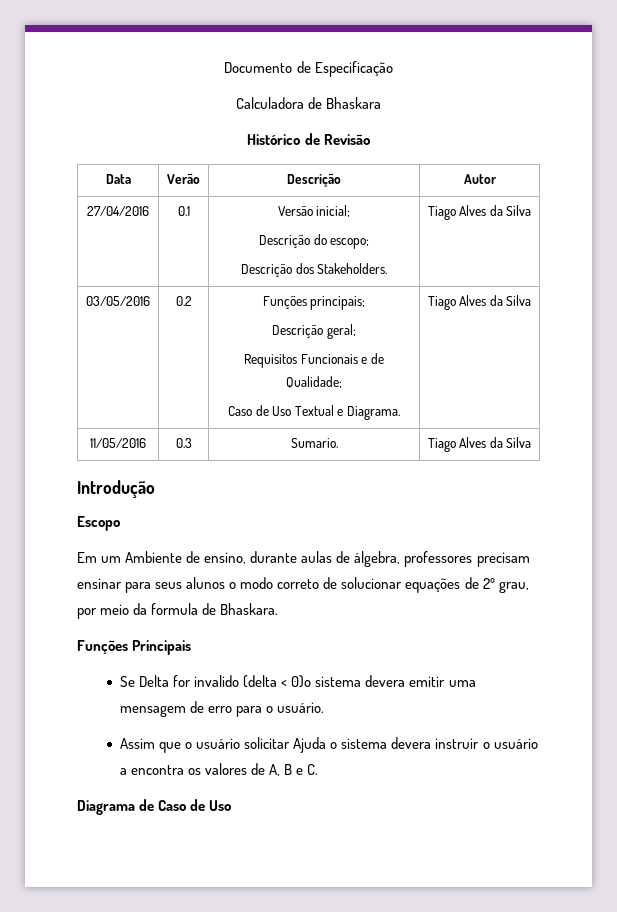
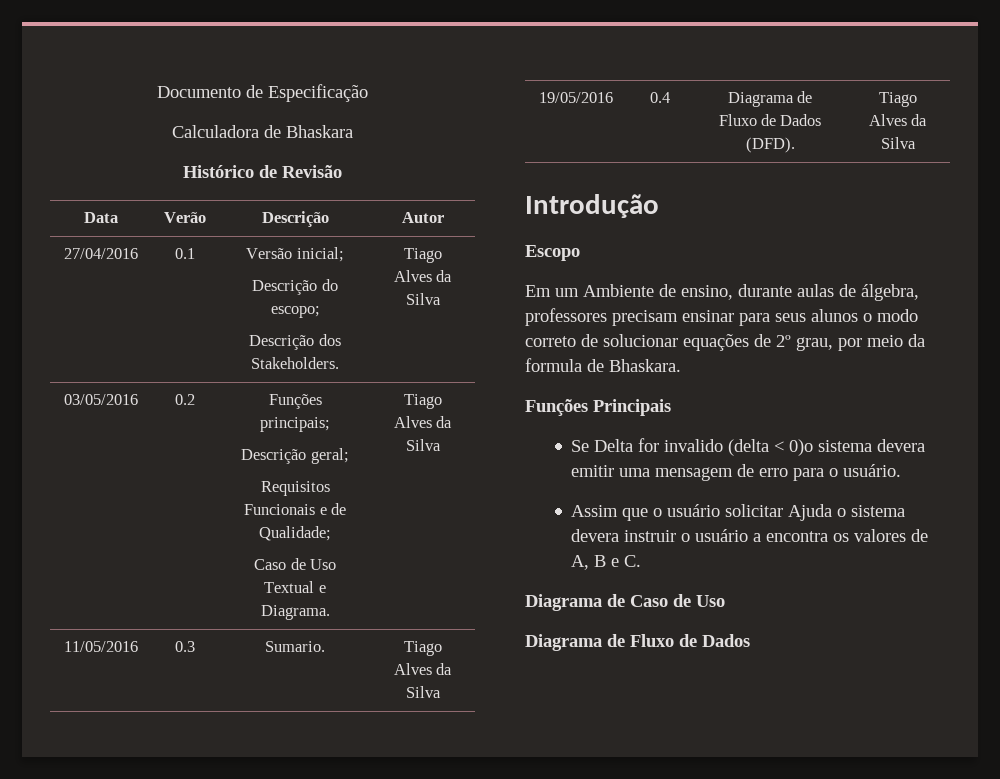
(532, 442) none -> [538,92,613,103] [650,92,670,103] [727,91,813,107] [718,114,822,126] [745,137,795,153] [878,92,917,107] [868,114,928,126] [880,137,916,149] // 19/05/2016 | 0.4 | Diagrama de Fluxo de Dados (DFD). | Tiago Alves da Silva
(232, 805) none -> [525,634,750,651] // Diagrama de Fluxo de Dados

